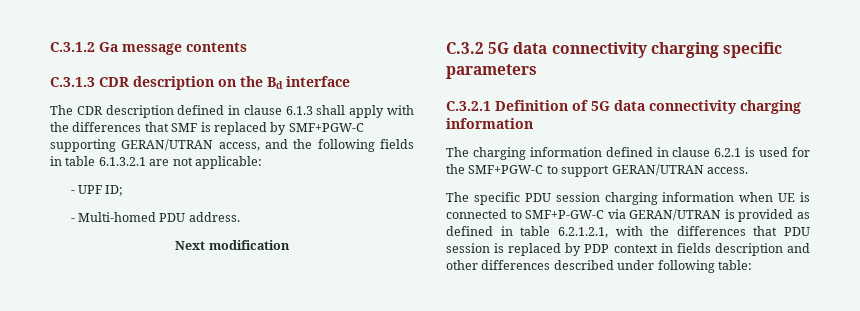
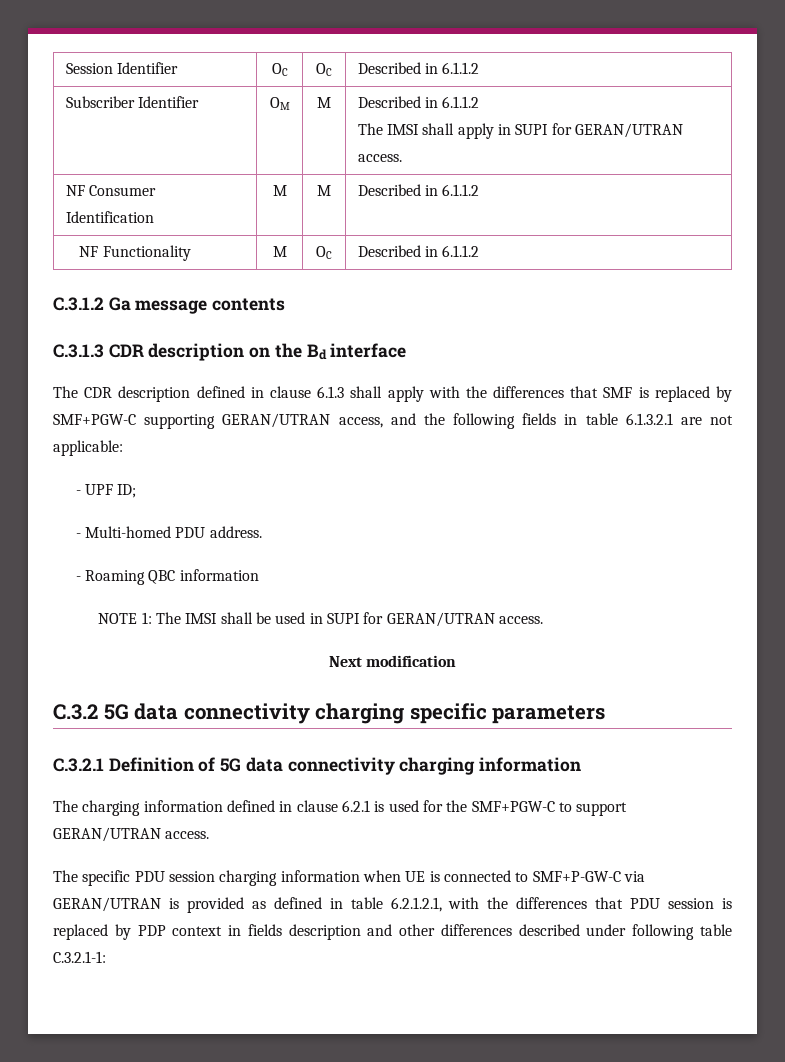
(50, 47) none -> [65,62,179,74] [271,63,288,76] [316,63,332,76] [357,62,480,74] [65,96,200,108] [269,97,290,110] [317,97,331,108] [357,96,480,108] [357,123,683,139] [357,154,402,162] [65,185,157,196] [65,211,154,223] [272,185,287,196] [317,185,331,196] [357,184,480,196] [79,245,191,261] [272,246,287,257] [316,246,332,259] [357,245,480,257] Session Identifier | OC | OC | Described in 6.1.1.2 // Subscriber Identifier | OM | M | Described in 6.1.1.2 // The IMSI shall apply in SUPI for GERAN/UTRAN access. // NF Consumer Identification | M | M | Described in 6.1.1.2 // NF Functionality | M | OC | Described in 6.1.1.2 //
(240, 217) none -> [75,569,259,585] [98,612,543,627] // - Roaming QBC information // NOTE 1: The IMSI shall be used in SUPI for GERAN/UTRAN access.
[717,260,752,270] table: -> [699,924,732,936] [53,951,106,963] table C.3.2.1-1:

